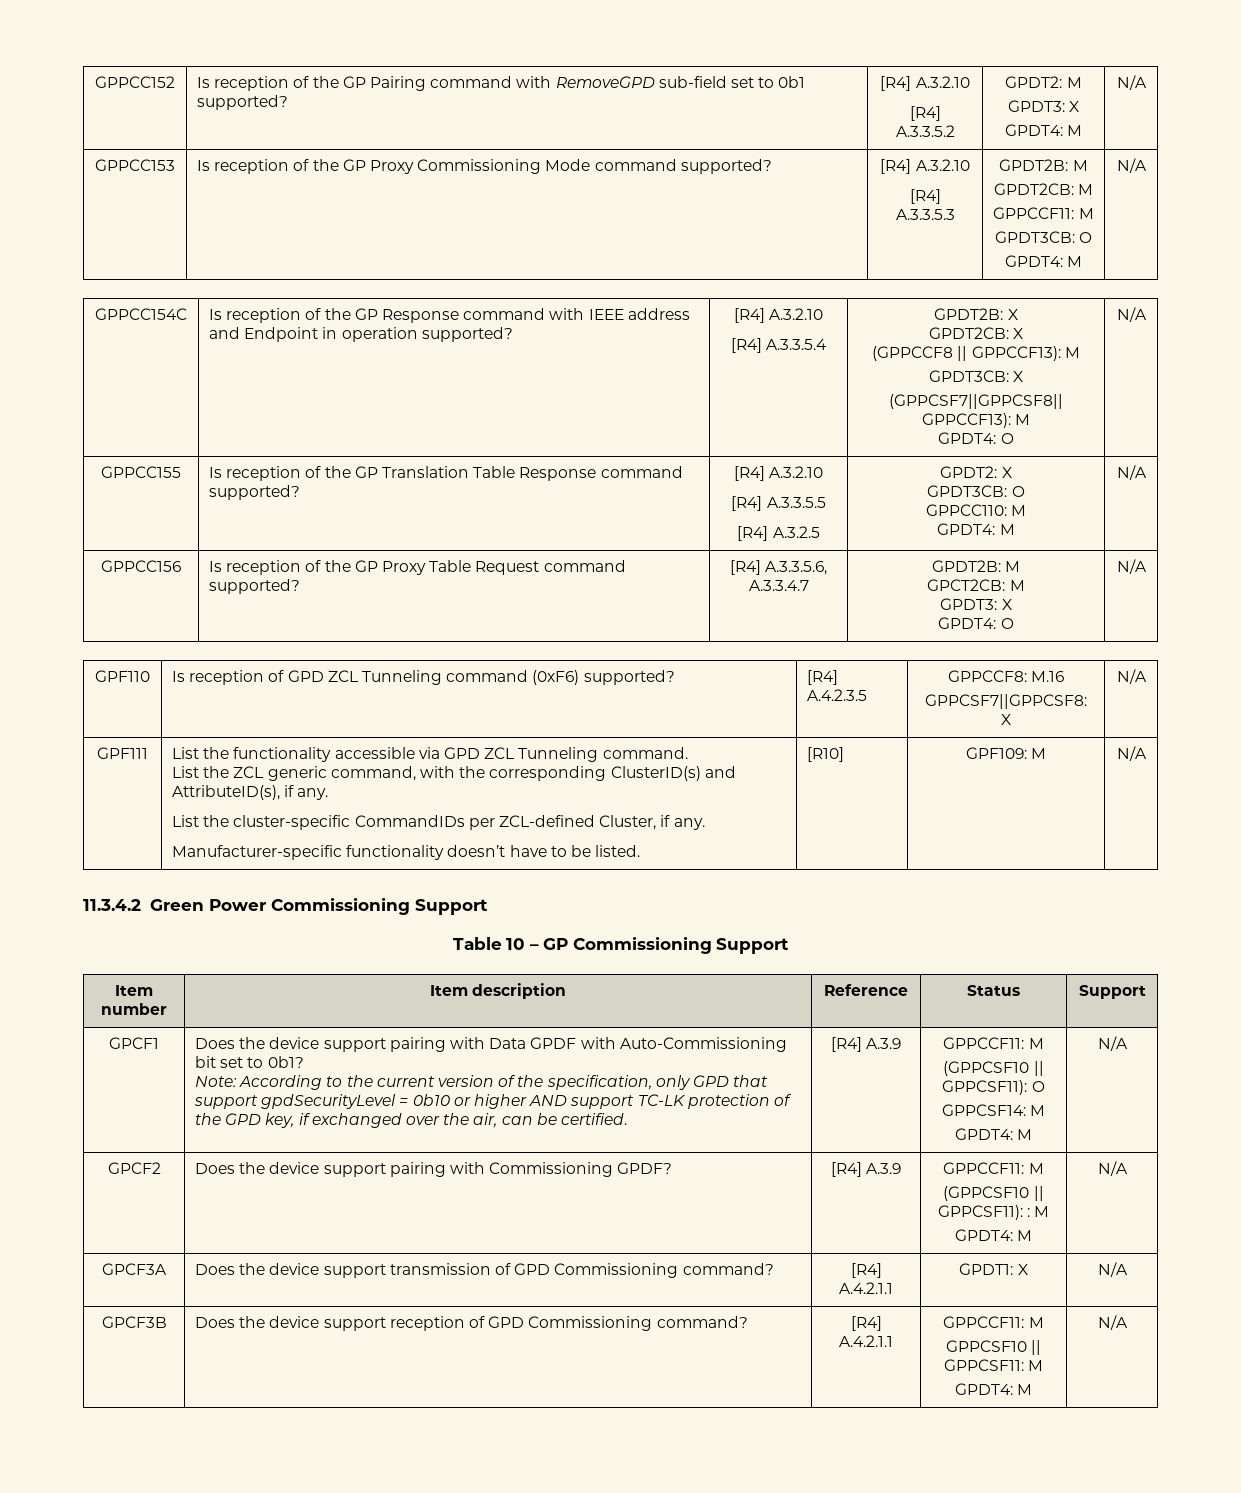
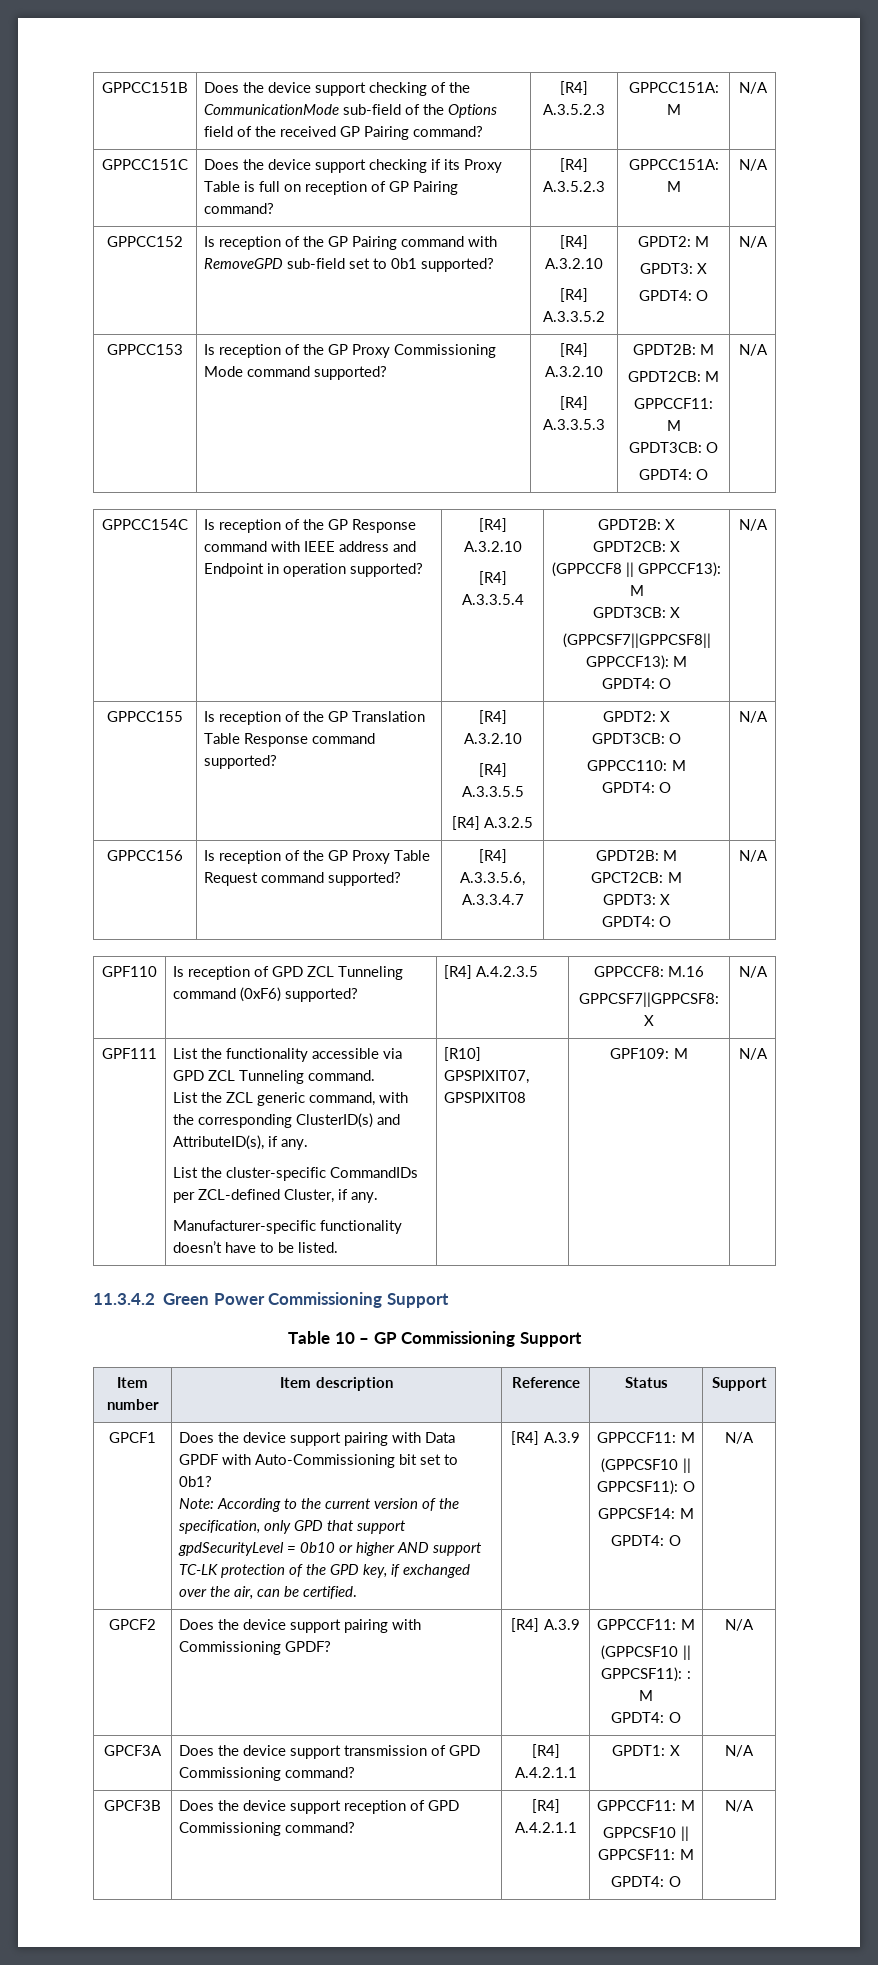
(95, 82) none -> [102,82,188,93] [204,82,471,96] [204,104,498,118] [204,126,484,140] [560,81,588,95] [543,104,605,115] [628,82,719,93] [666,104,681,115] [738,82,768,94] [102,159,188,170] [204,159,503,173] [204,181,459,195] [204,203,275,214] [560,158,588,172] [543,181,605,192] [628,159,719,170] [666,181,681,192] [738,159,768,171] GPPCC151B | Does the device support checking of the CommunicationMode sub-field of the Options field of the received GP Pairing command? | [R4] A.3.5.2.3 | GPPCC151A: M | N/A // GPPCC151C | Does the device support checking if its Proxy Table is full on reception of GP Pairing command? | [R4] A.3.5.2.3 | GPPCC151A: M | N/A //
[1067,125,1083,136] M -> [696,290,709,301] O
[1067,256,1083,267] M -> [696,469,709,480] O
[999,524,1015,535] M -> [659,782,672,793] O
(845, 754) none -> [444,1070,530,1084] [444,1092,527,1103] GPSPIXIT07, GPSPIXIT08
[1017,1129,1033,1140] M -> [668,1535,681,1546] O
[1017,1230,1033,1241] M -> [668,1712,681,1723] O
[1017,1384,1033,1395] M -> [668,1876,681,1887] O

